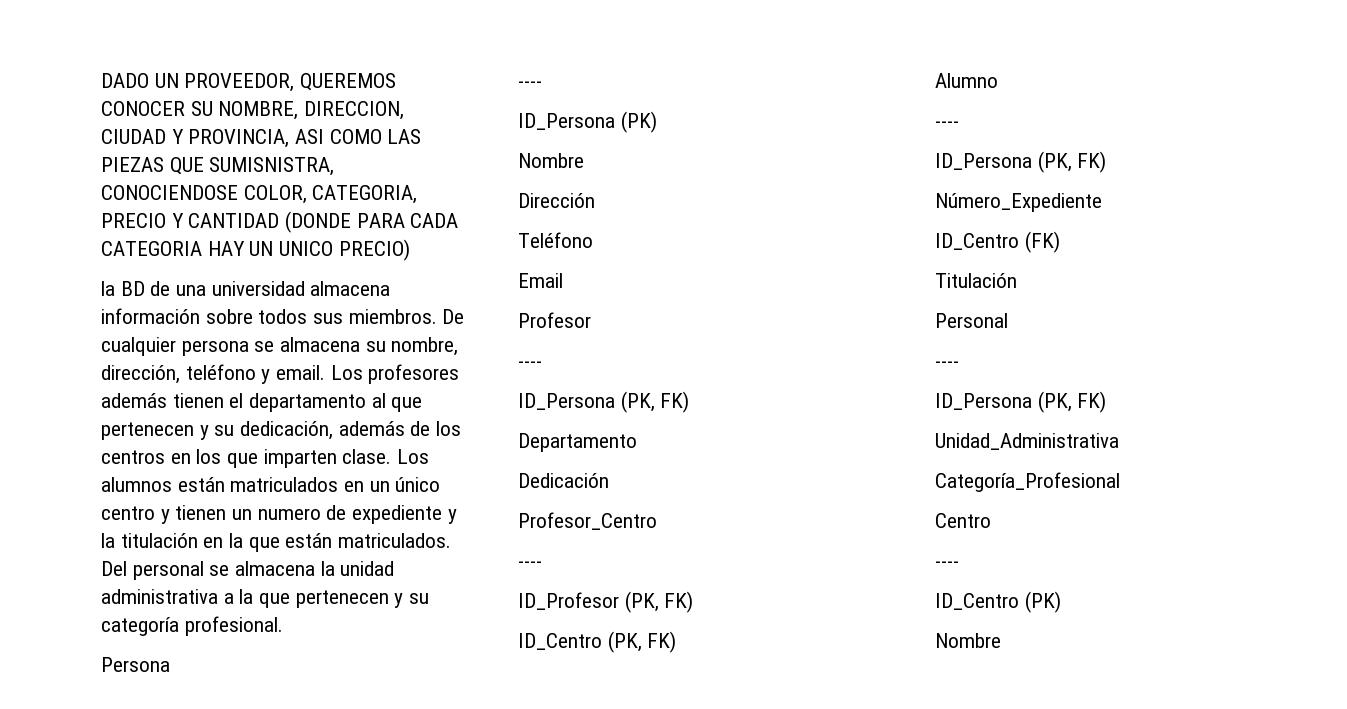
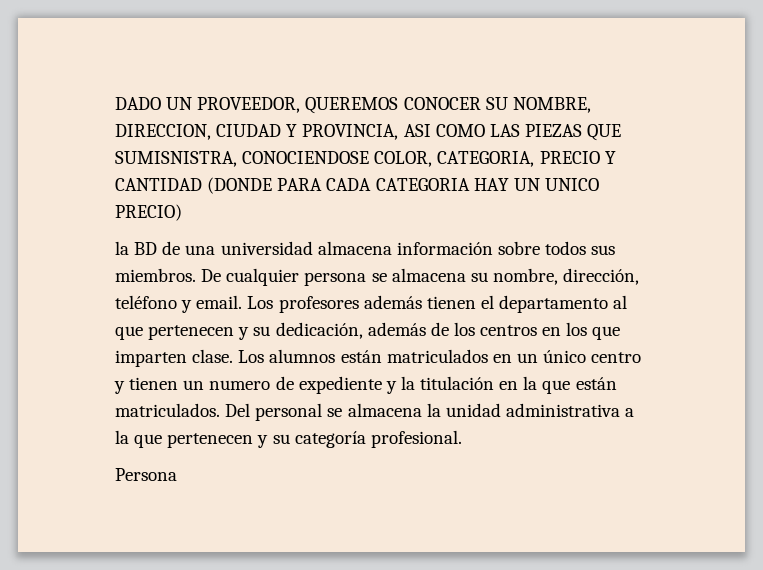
[518,81,542,88] [518,111,657,133] [518,153,584,168] [518,193,595,208] [518,232,593,248] [518,273,563,288] [518,312,591,328] [518,361,542,368] [518,391,690,413] [518,433,637,452] [518,473,609,488] [518,512,657,530] [518,561,542,568] [518,591,694,613] [518,631,677,653] [935,73,998,88] [935,121,959,128] [935,151,1107,173] [935,193,1102,212] [935,231,1060,253] [935,273,1017,288] [935,313,1008,328] [935,361,959,368] [935,391,1107,413] [935,433,1119,450] [935,472,1120,492] [935,513,991,528] [935,561,959,568] [935,591,1061,613] [935,633,1001,648] // ---- // ID_Persona (PK) // Nombre // Dirección // Teléfono // Email // Profesor // ---- // ID_Persona (PK, FK) // Departamento // Dedicación // Profesor_Centro // ---- // ID_Profesor (PK, FK) // ID_Centro (PK, FK) // Alumno // ---- // ID_Persona (PK, FK) // Número_Expediente // ID_Centro (FK) // Titulación // Personal // ---- // ID_Persona (PK, FK) // Unidad_Administrativa // Categoría_Profesional // Centro // ---- // ID_Centro (PK) // Nombre -> (177, 474) none

